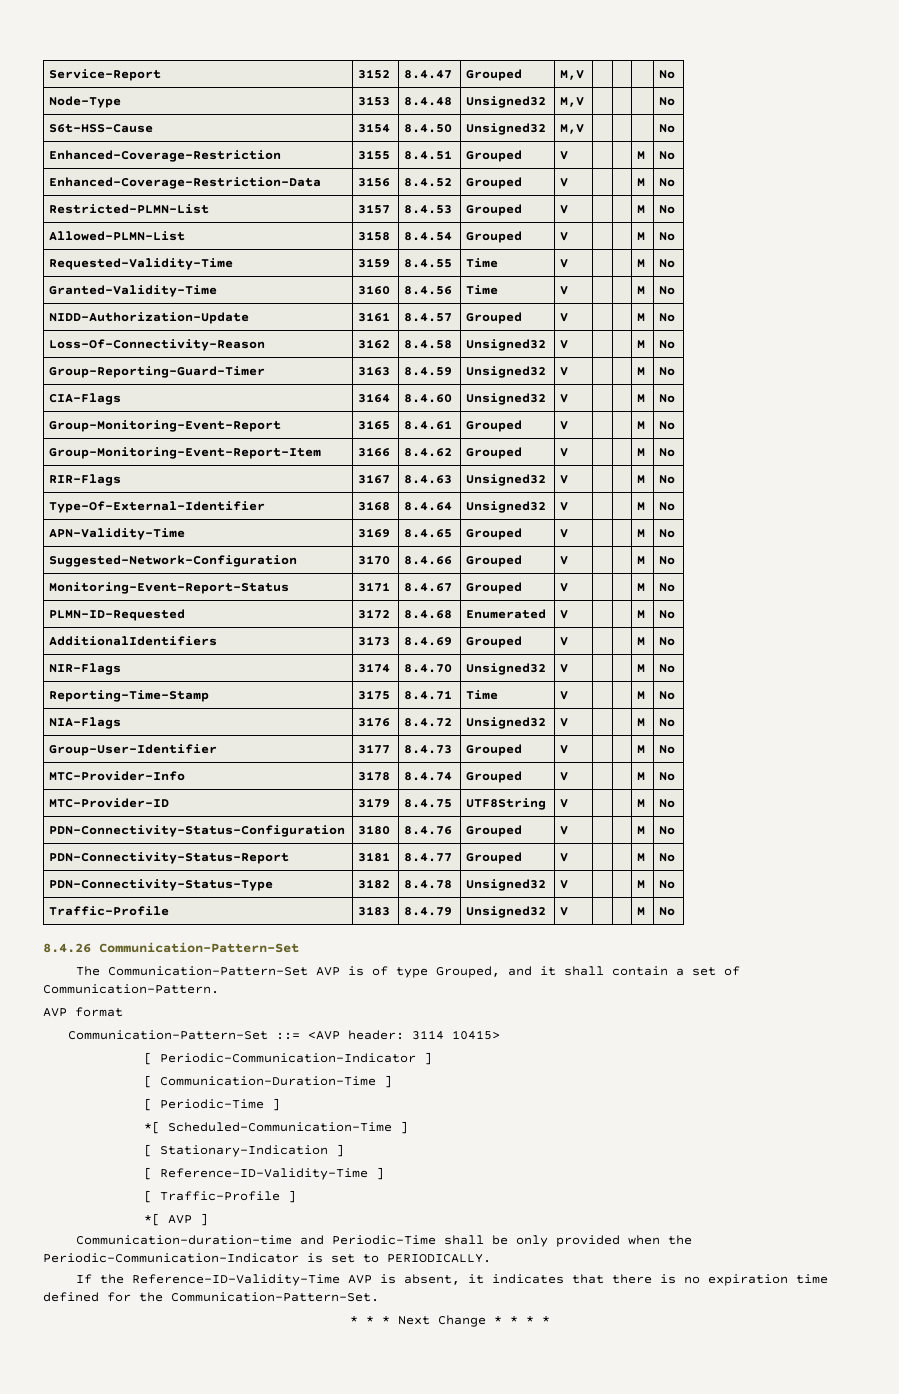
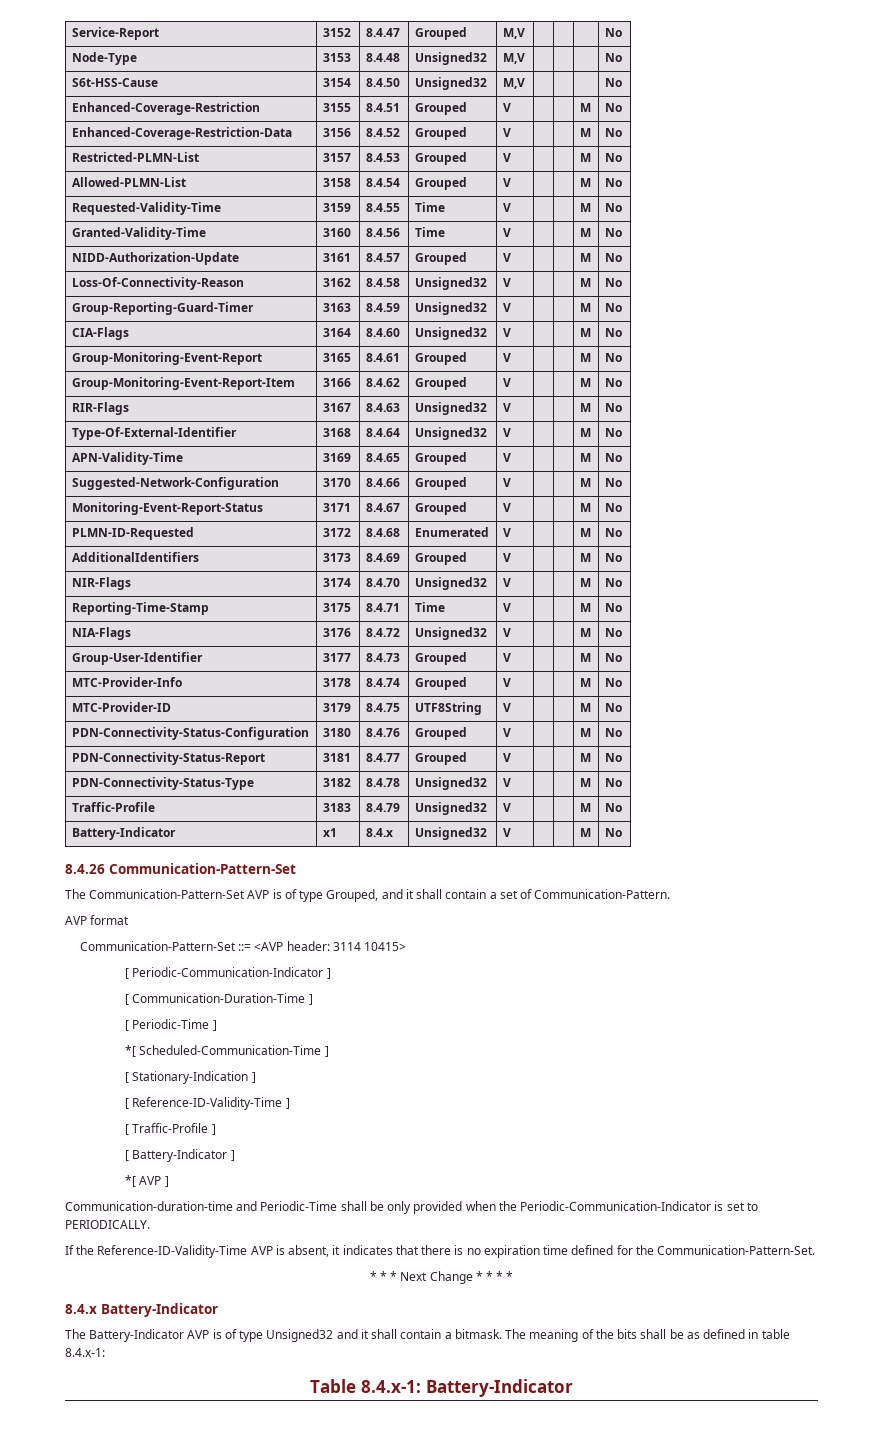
(676, 911) none -> [71,827,176,840] [322,828,337,837] [365,828,393,837] [414,827,487,840] [502,828,511,837] [579,828,591,837] [604,828,622,837] // Battery-Indicator | x1 | 8.4.x | Unsigned32 | V | | | M | No
(297, 1196) none -> [125,1149,235,1162] // [ Battery-Indicator ]
(550, 1320) none -> [65,1303,218,1317] [65,1329,790,1342] [65,1348,105,1357] [310,1379,573,1397] // 8.4.x Battery-Indicator // The Battery-Indicator AVP is of type Unsigned32 and it shall contain a bitmask. The meaning of the bits shall be as defined in table 8.4.x-1: // Table 8.4.x-1: Battery-Indicator

